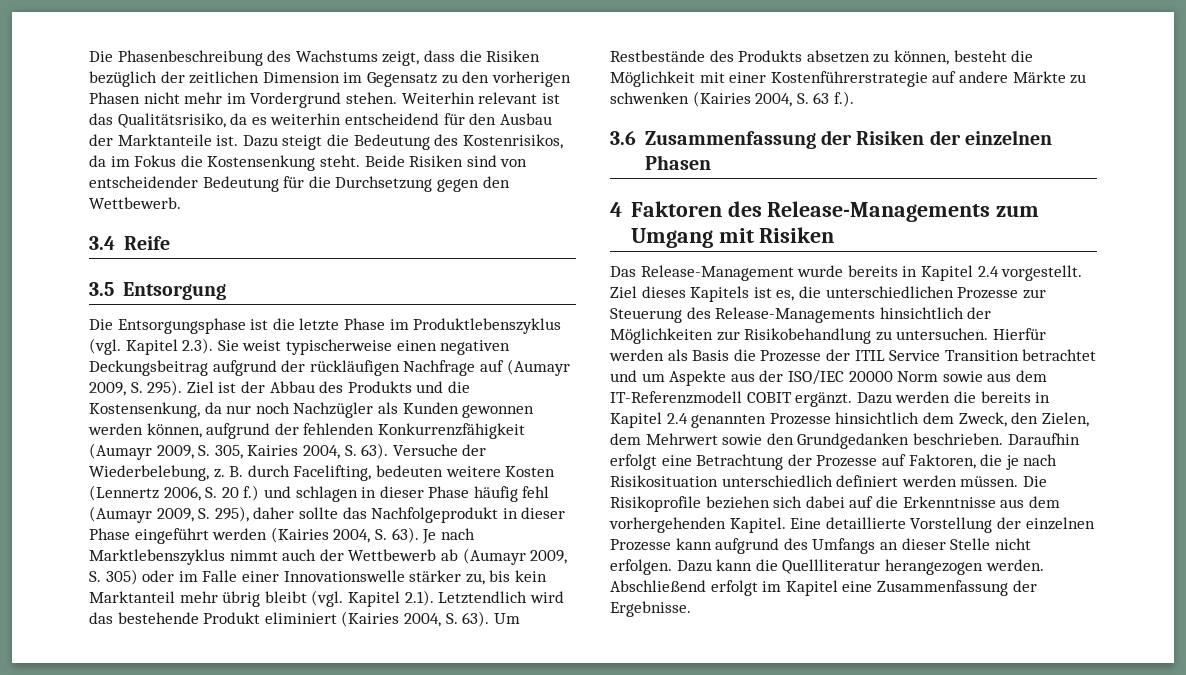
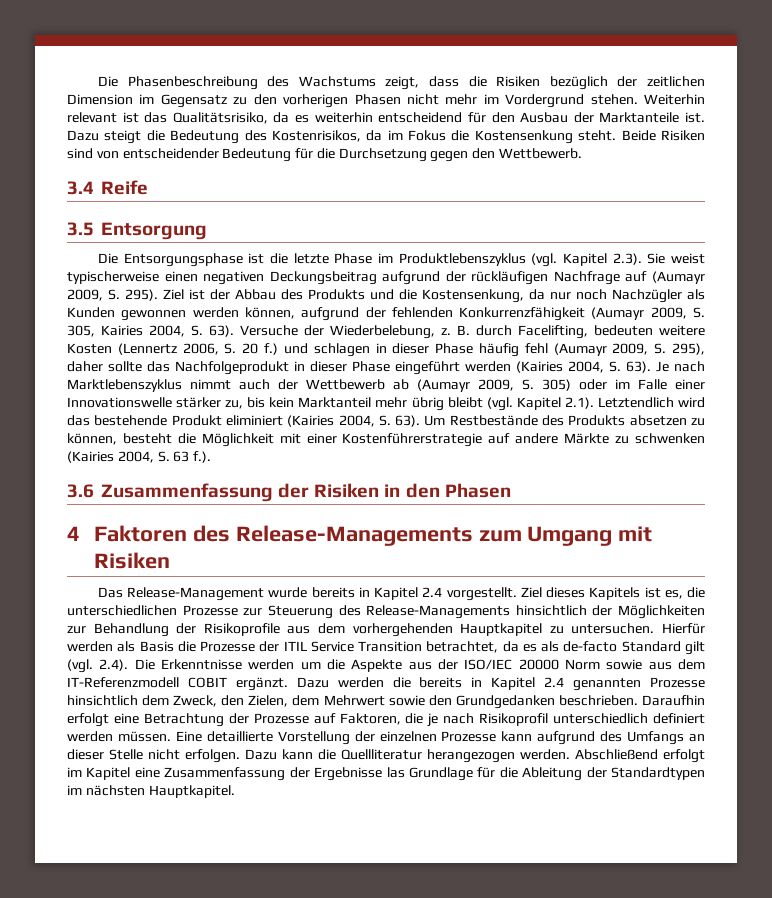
[929,130,1053,145] der einzelnen -> [384,483,440,498] in den
[744,328,872,344] Risikobehandlung -> [93,623,543,637] Behandlung der Risikoprofile aus dem vorhergehenden Hauptkapitel
[1022,349,1097,361] [610,370,665,382] betrachtet und um -> [426,641,705,655] [67,659,345,673] betrachtet, da es als de-facto Standard gilt (vgl. 2.4). Die Erkenntnisse werden um die
[610,475,718,487] Risikosituation -> [479,713,549,726] Risikoprofil
[1022,476,1047,487] [610,496,1060,512] [609,517,786,533] Die Risikoprofile beziehen sich dabei auf die Erkenntnisse aus dem vorhergehenden Kapitel. -> (171, 736) none
[610,601,691,617] Ergebnisse. -> [314,767,705,781] [67,785,235,798] Ergebnisse las Grundlage für die Ableitung der Standardtypen im nächsten Hauptkapitel.

